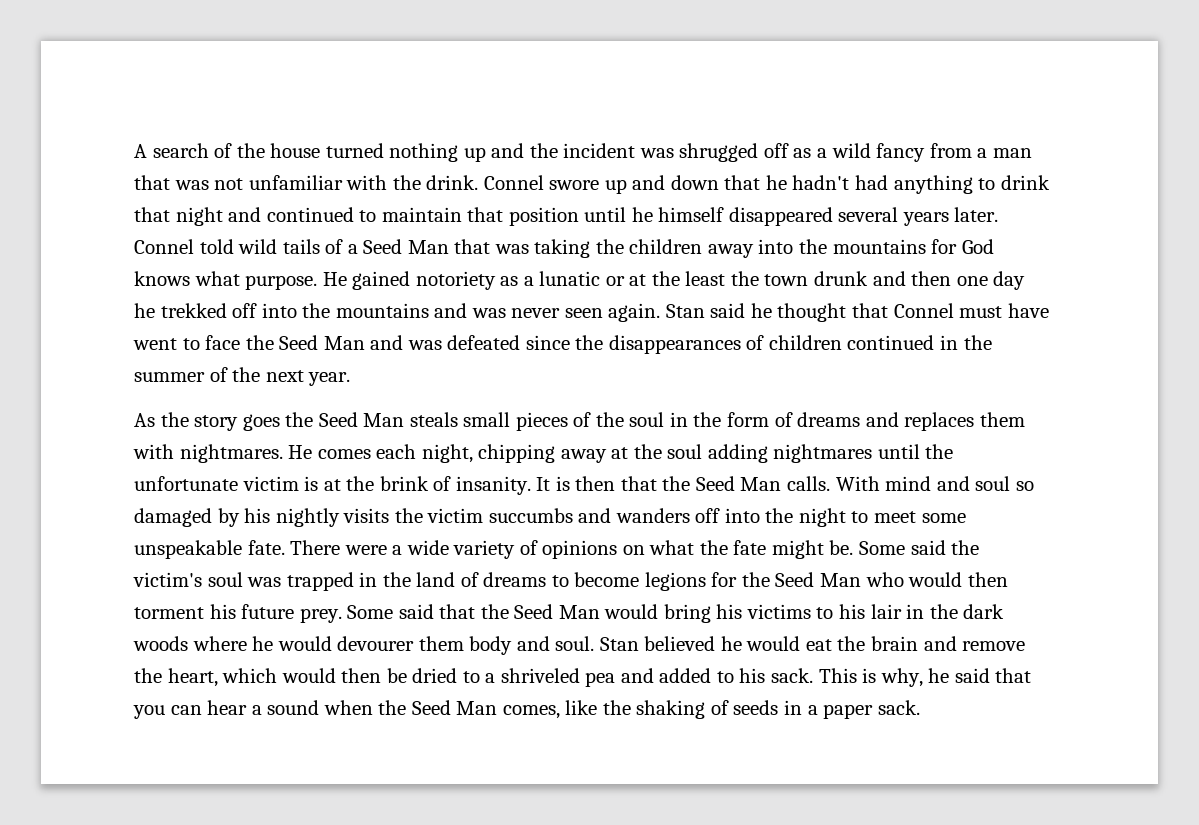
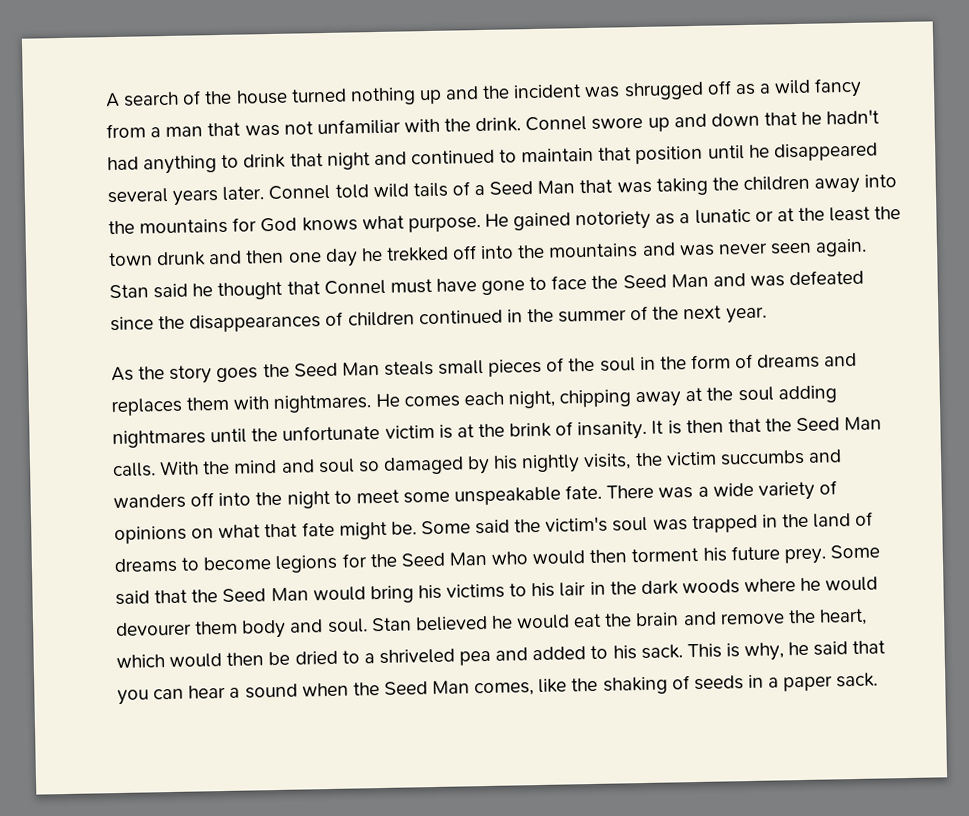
[658,207,725,222] himself -> (770, 151) none
[133,338,177,350] went -> [481,280,526,296] gone
(880, 483) none -> [202,460,231,475] the
[343,508,390,523] visits -> [583,453,632,471] visits,
[344,545,387,555] were -> [658,487,694,499] was
[699,540,728,555] the -> [264,523,299,538] that

